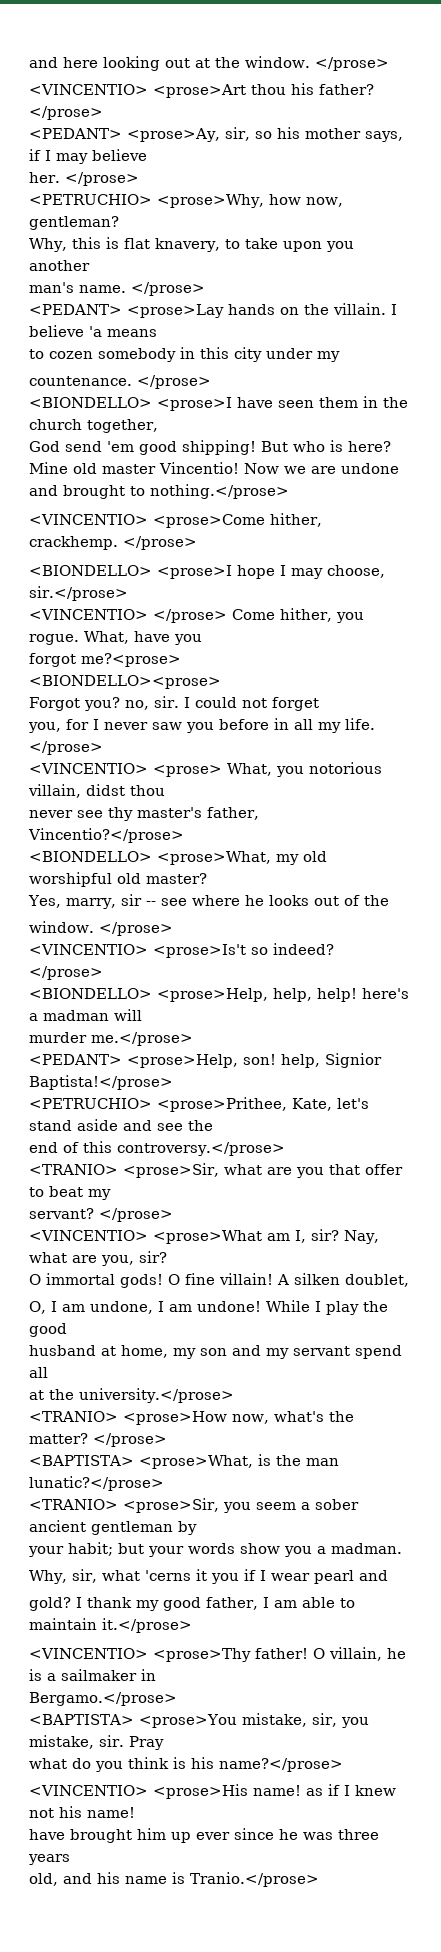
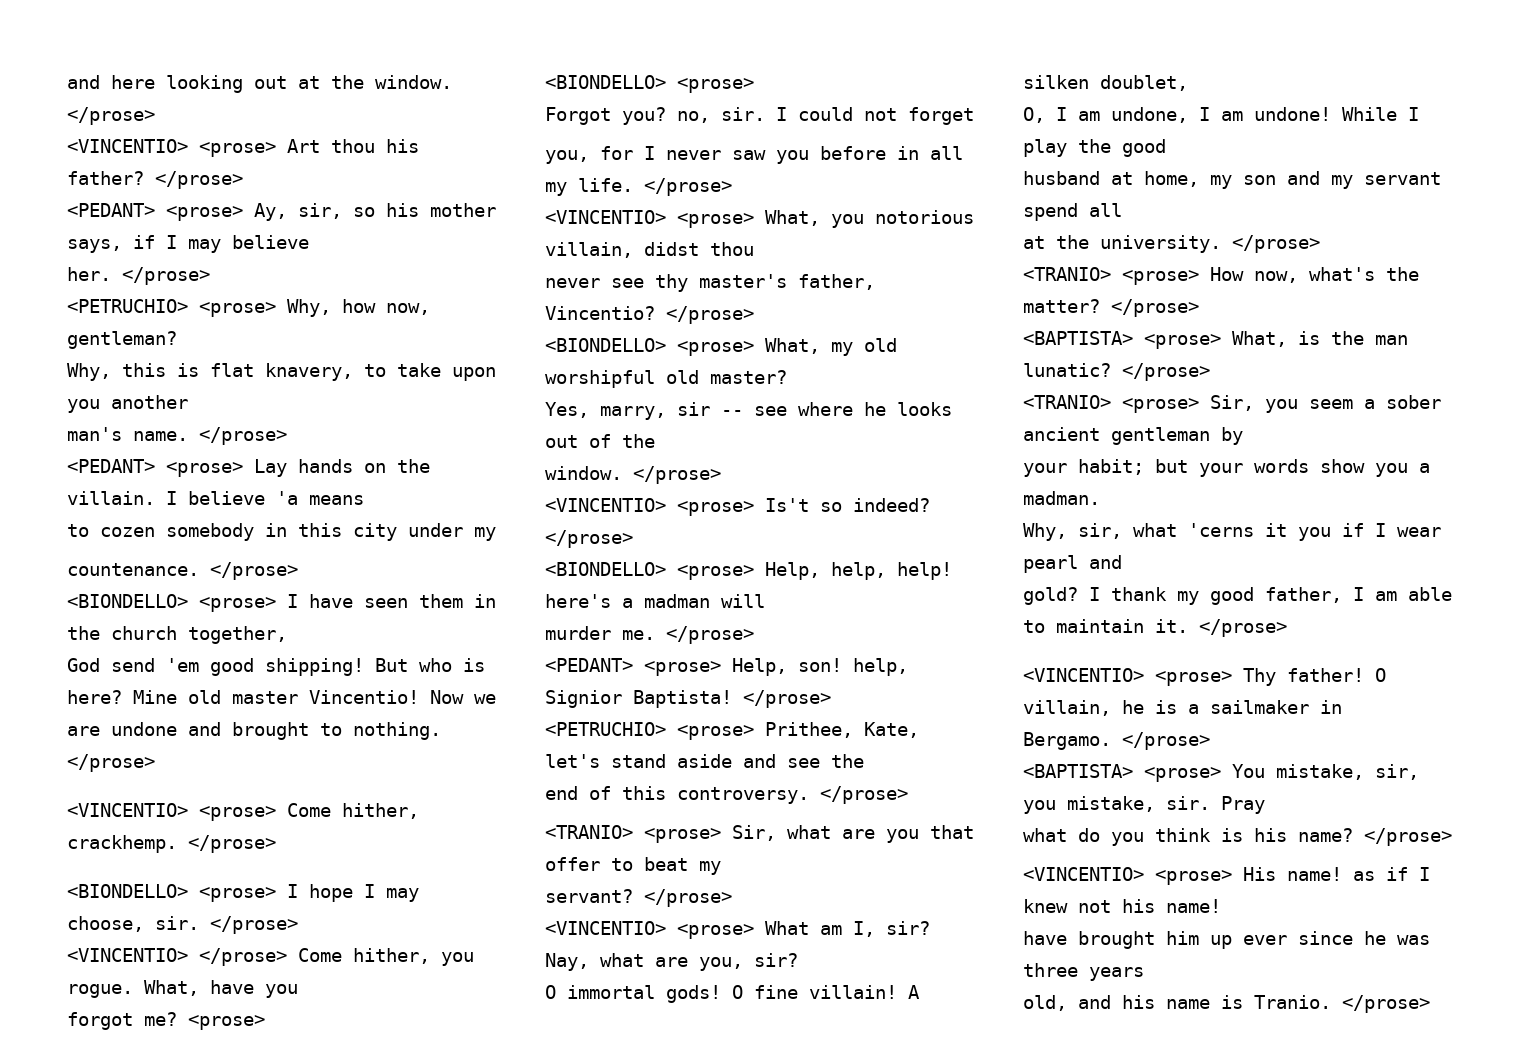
[153,84,246,98] <prose>Art -> [199,139,320,157] <prose> Art
[127,128,220,142] <prose>Ay, -> [166,203,287,221] <prose> Ay,
[157,194,264,208] <prose>Why, -> [199,299,331,317] <prose> Why,
[127,304,224,318] <prose>Lay -> [166,459,287,477] <prose> Lay
[157,397,232,411] <prose>I -> [199,594,298,612] <prose> I
[150,484,289,499] [29,514,265,528] nothing.</prose> // <VINCENTIO> <prose>Come -> [353,722,441,740] [67,754,155,772] [67,803,331,821] nothing. </prose> // <VINCENTIO> <prose> Come
[157,565,232,579] <prose>I -> [199,884,298,902] <prose> I
[29,586,128,601] sir.</prose> -> [155,916,298,934] sir. </prose>
[81,653,181,667] [29,675,221,689] me?<prose> // <BIONDELLO><prose> -> [144,1012,265,1030] [545,75,754,93] me? <prose> // <BIONDELLO> <prose>
[28,828,184,843] [29,851,271,865] Vincentio?</prose> // <BIONDELLO> <prose>What, -> [545,306,754,324] [545,338,820,356] Vincentio? </prose> // <BIONDELLO> <prose> What,
[153,944,246,958] <prose>Is't -> [677,498,809,516] <prose> Is't
[157,988,268,1002] <prose>Help, -> [677,562,820,580] <prose> Help,
[91,1032,193,1046] [29,1054,238,1068] me.</prose> // <PEDANT> <prose>Help, -> [622,626,754,644] [545,658,787,676] me. </prose> // <PEDANT> <prose> Help,
[29,1075,173,1090] [29,1097,287,1112] Baptista!</prose> // <PETRUCHIO> <prose>Prithee, -> [633,690,831,708] [545,722,853,740] Baptista! </prose> // <PETRUCHIO> <prose> Prithee,
[117,1142,285,1156] [29,1163,219,1178] controversy.</prose> // <TRANIO> <prose>Sir, -> [677,786,908,804] [545,825,776,843] controversy. </prose> // <TRANIO> <prose> Sir,
[153,1230,262,1244] <prose>What -> [677,921,809,939] <prose> What
[79,1388,234,1403] [29,1411,227,1425] university.</prose> // <TRANIO> <prose>How -> [1100,235,1320,253] [1023,267,1244,285] university. </prose> // <TRANIO> <prose> How
[139,1455,253,1469] <prose>What, -> [1144,331,1287,349] <prose> What,
[29,1476,164,1491] [29,1498,219,1513] lunatic?</prose> // <TRANIO> <prose>Sir, -> [1023,363,1210,381] [1023,395,1254,413] lunatic? </prose> // <TRANIO> <prose> Sir,
[102,1618,192,1633] [29,1648,251,1662] it.</prose> // <VINCENTIO> <prose>Thy -> [1155,619,1287,637] [1023,668,1276,686] it. </prose> // <VINCENTIO> <prose> Thy
[29,1692,177,1706] [29,1714,237,1728] Bergamo.</prose> // <BAPTISTA> <prose>You -> [1023,732,1210,750] [1023,764,1265,782] Bergamo. </prose> // <BAPTISTA> <prose> You
[219,1758,343,1772] [29,1784,248,1799] name?</prose> // <VINCENTIO> <prose>His -> [1298,828,1452,846] [1023,867,1276,885] name? </prose> // <VINCENTIO> <prose> His
[190,1872,319,1887] Tranio.</prose> -> [1254,995,1430,1013] Tranio. </prose>

